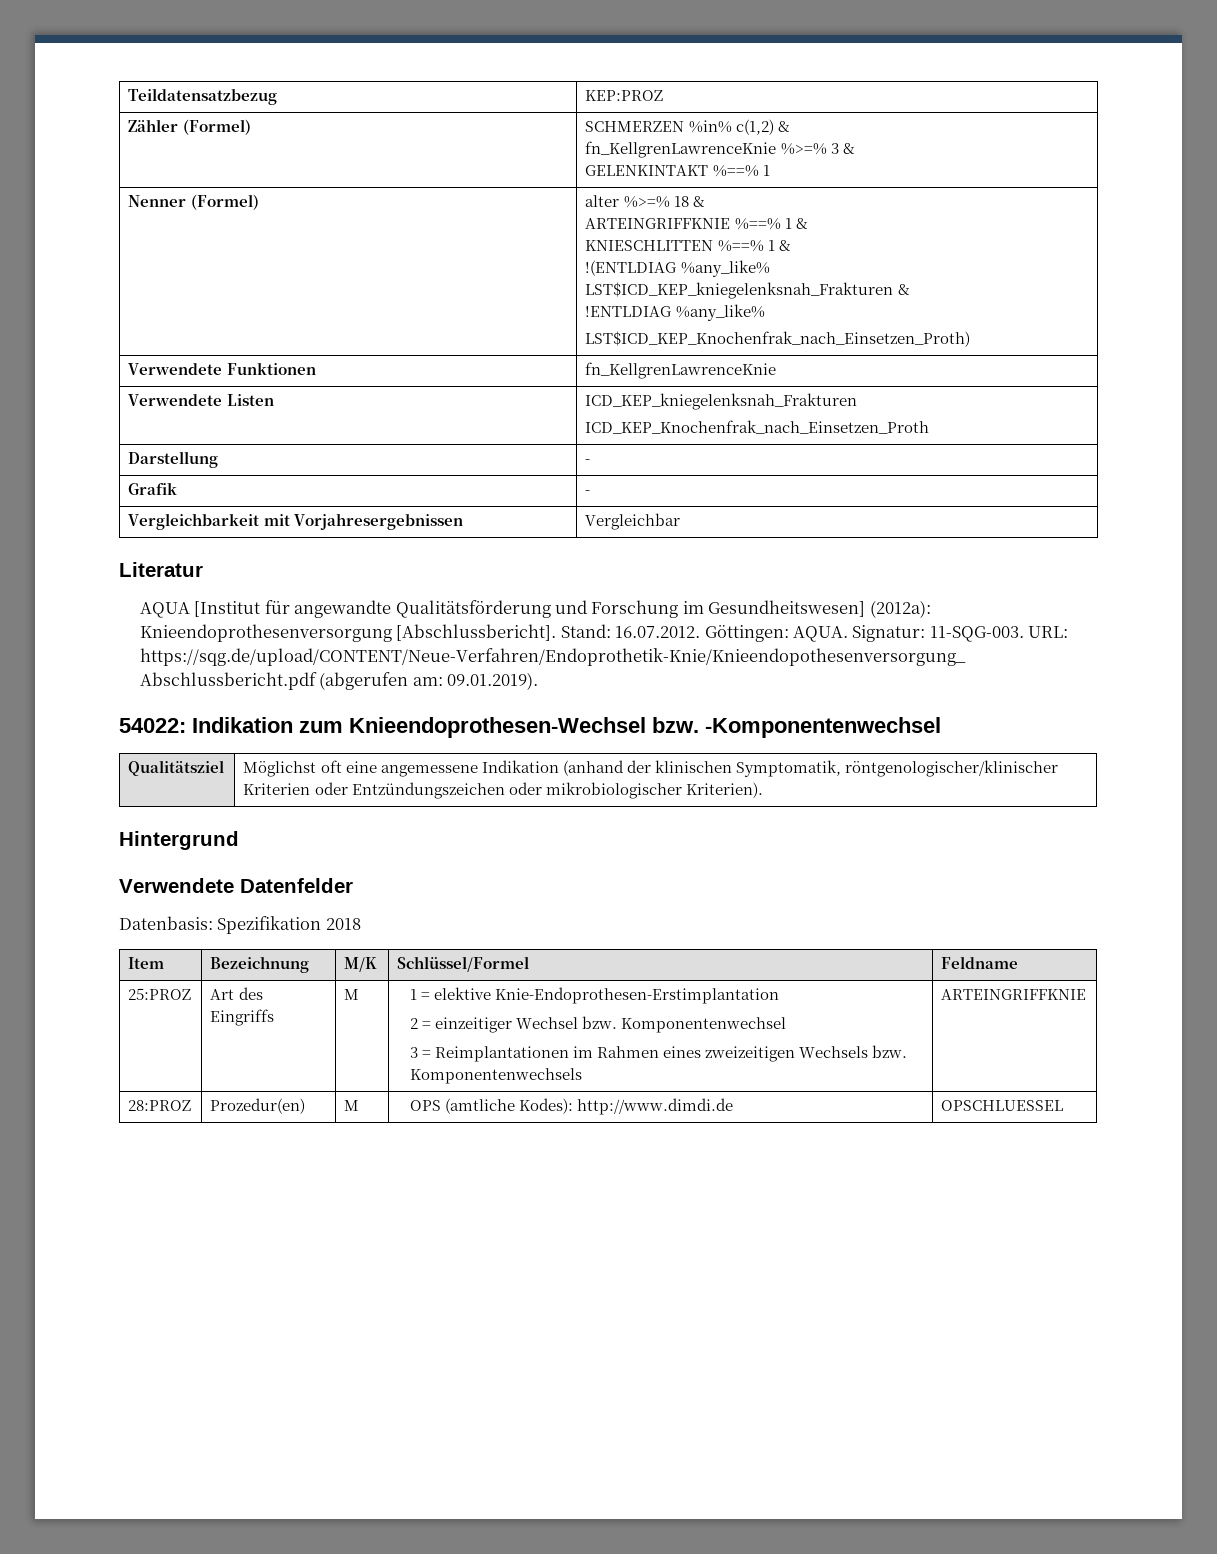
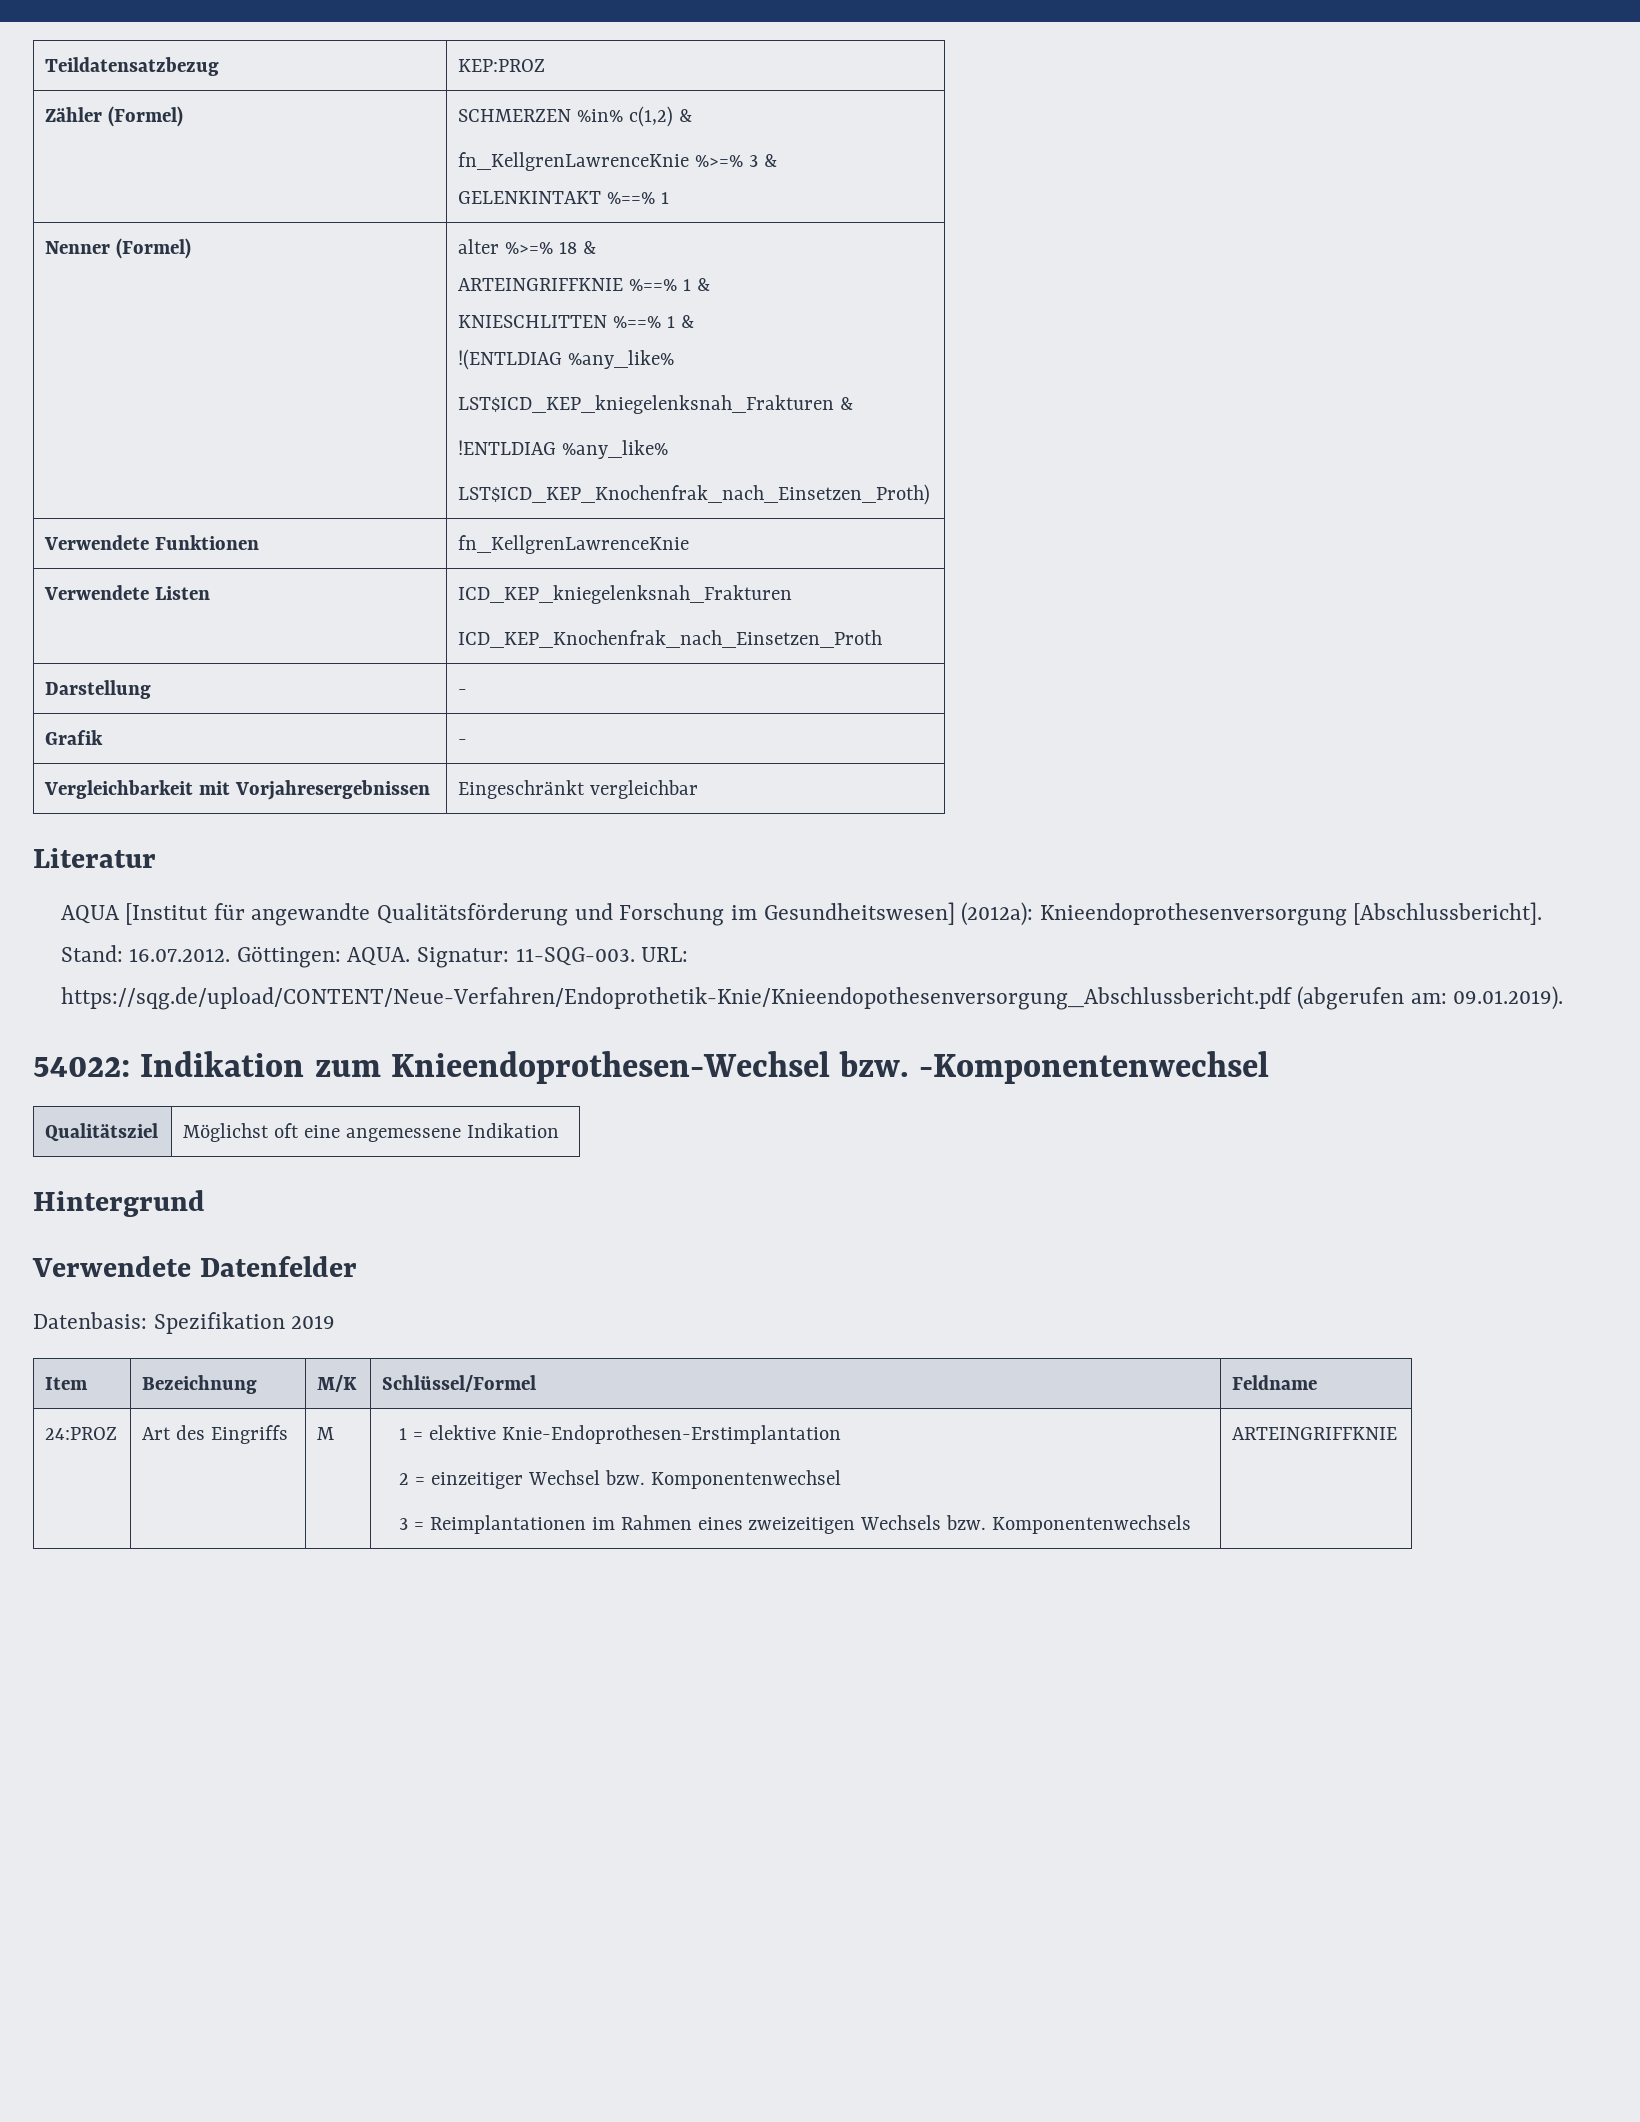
[585,513,681,530] Vergleichbar -> [458,780,699,799] Eingeschränkt vergleichbar
[562,760,1058,777] [243,782,763,799] (anhand der klinischen Symptomatik, röntgenologischer/klinischer Kriterien oder Entzündungszeichen oder mikrobiologischer Kriterien). -> (560, 1130) none
[325,918,361,930] 2018 -> [291,1315,336,1329] 2019
[128,988,192,1000] 25:PROZ -> [45,1427,118,1440] 24:PROZ
[128,1100,192,1111] [210,1098,306,1114] [344,1100,360,1111] [409,1098,734,1115] [941,1100,1064,1111] // 28:PROZ | Prozedur(en) | M | OPS (amtliche Kodes): http://www.dimdi.de | OPSCHLUESSEL -> (1398, 1433) none

